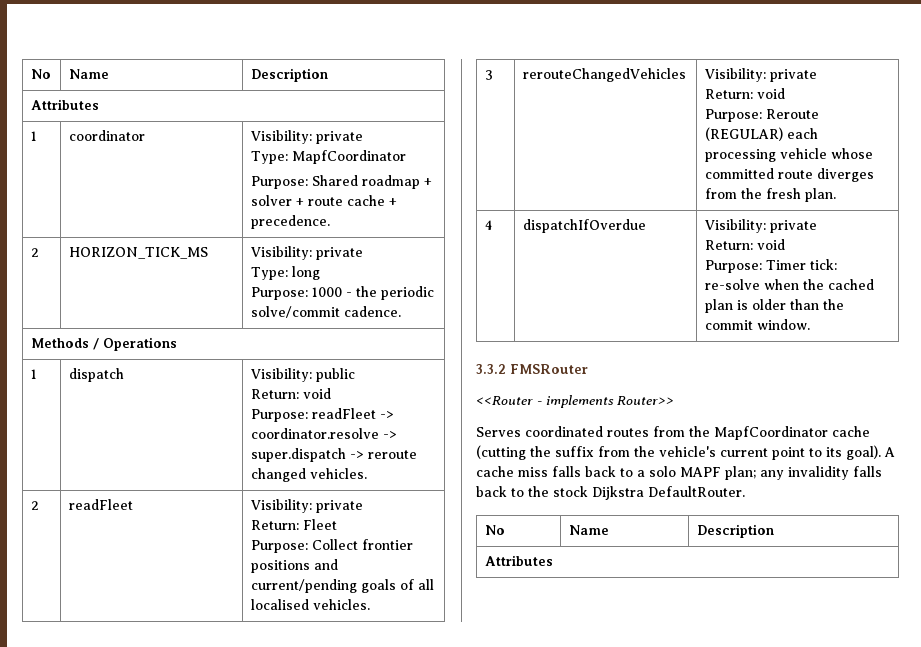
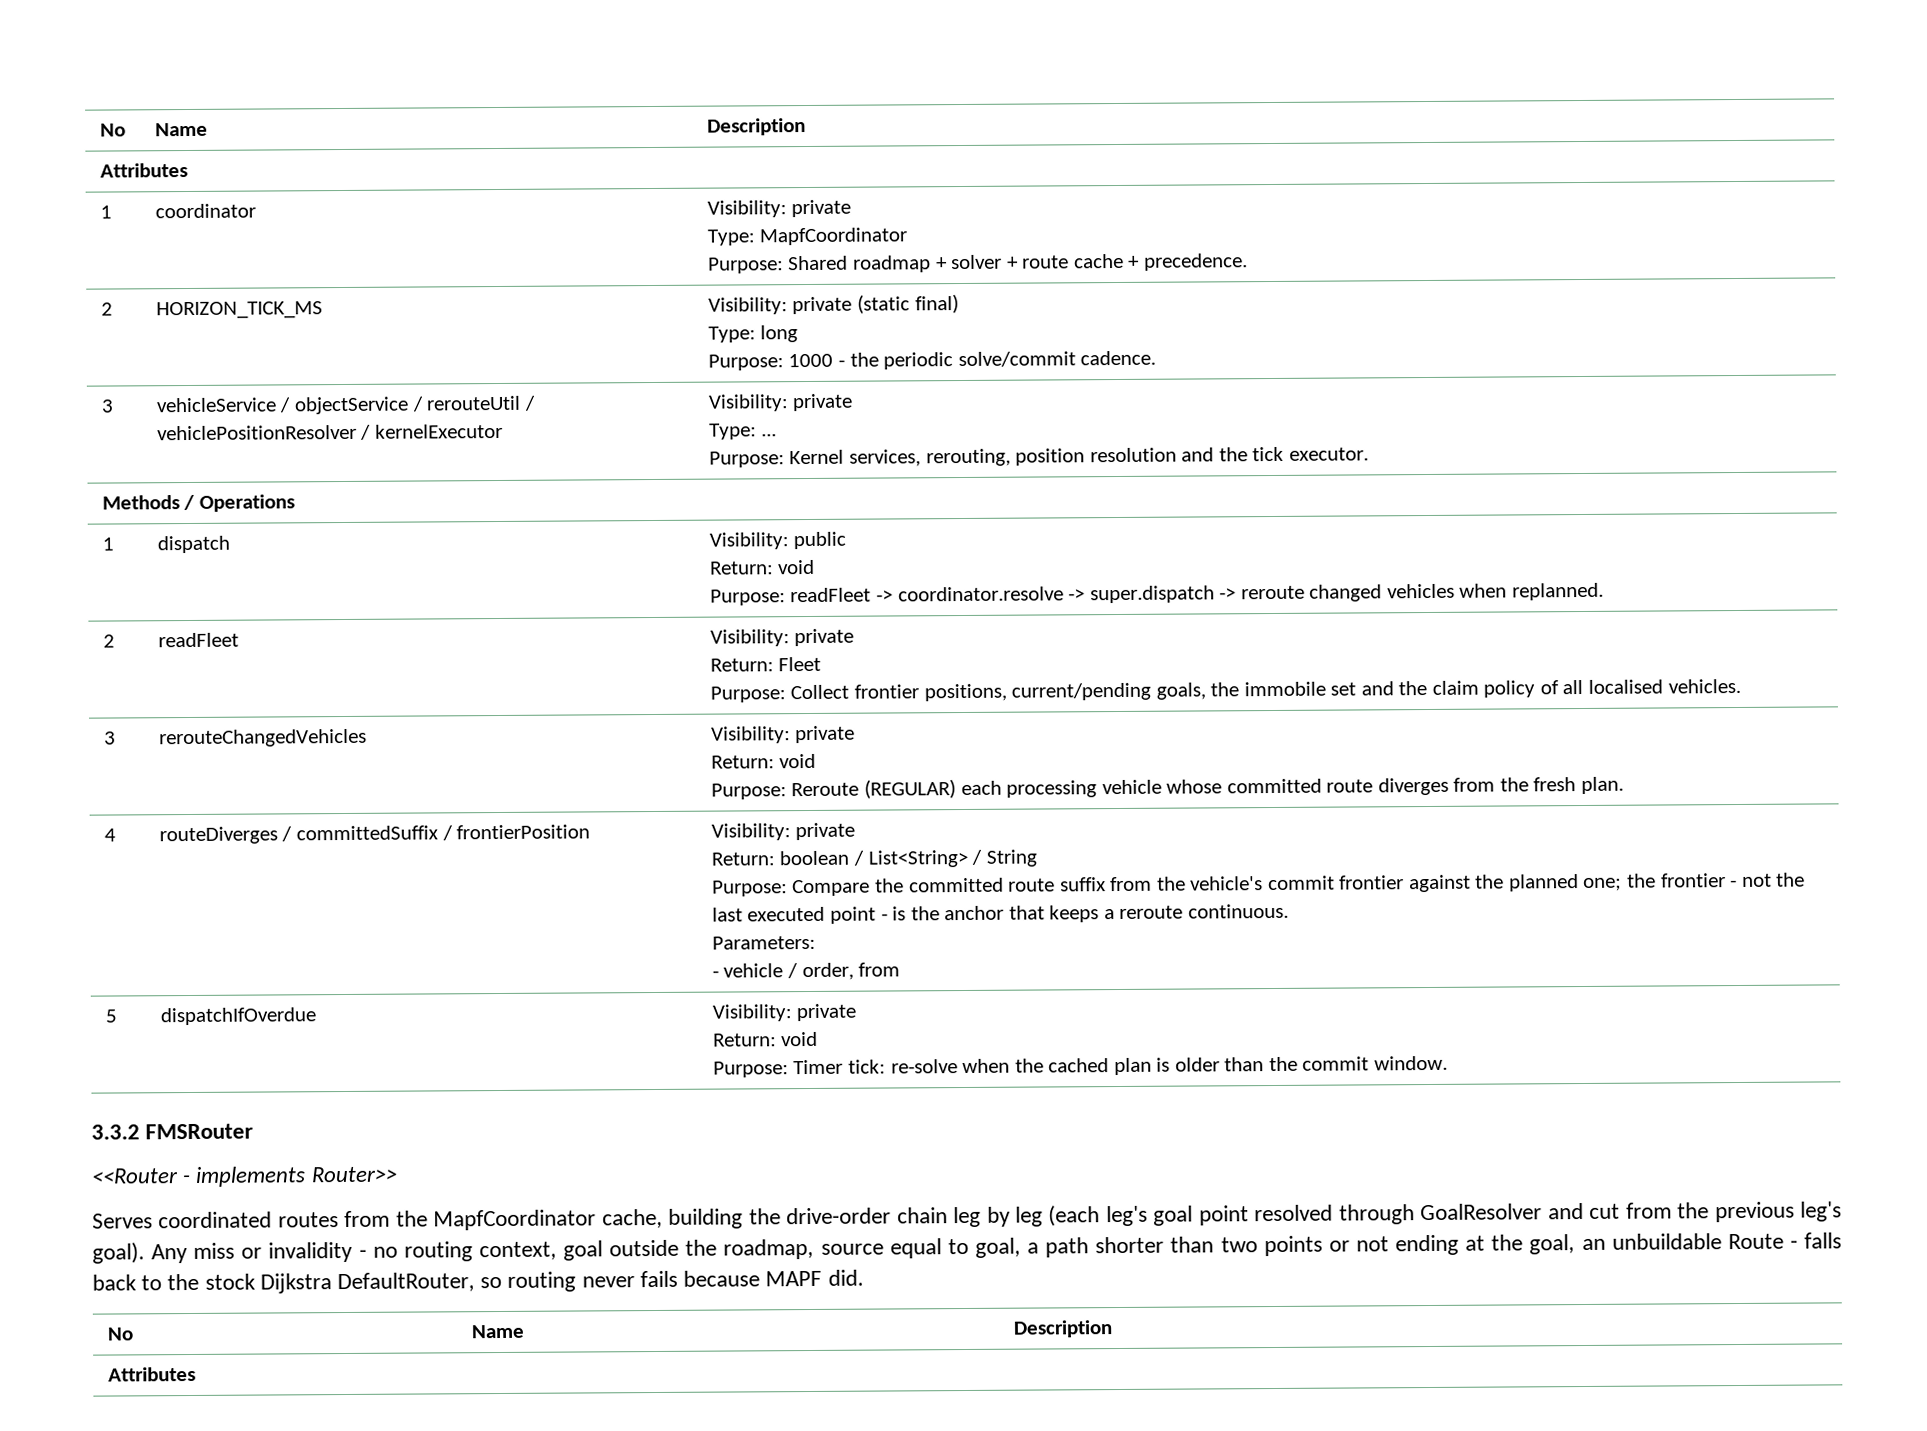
(363, 253) none -> [857,294,959,314] (static final)
(401, 311) none -> [100,399,114,413] [155,395,536,415] [156,423,504,441] [707,393,854,412] [708,423,778,440] [708,446,1369,468] // 3 | vehicleService / objectService / rerouteUtil / vehiclePositionResolver / kernelExecutor | Visibility: private // Type: ... // Purpose: Kernel services, rerouting, position resolution and the tick executor.
[309,468,367,479] vehicles. -> [1386,582,1604,601] vehicles when replanned.
[250,559,338,573] [250,579,396,593] positions and current/pending goals -> [923,680,1536,702] positions, current/pending goals, the immobile set and the claim policy
(492, 225) none -> [158,824,591,845] [710,822,856,841] [710,849,1037,868] [711,872,1806,897] [711,903,1289,924] [711,935,816,950] [711,962,901,981] [104,1009,117,1023] | routeDiverges / committedSuffix / frontierPosition | Visibility: private // Return: boolean / List<String> / String // Purpose: Compare the committed route suffix from the vehicle's commit frontier against the planned one; the frontier - not the last executed point - is the anchor that keeps a reroute continuous. // Parameters: // - vehicle / order, from // 5
[832,426,870,437] [476,445,895,460] [476,466,849,480] cache (cutting the suffix from the vehicle's current point to its goal). A cache miss falls back to a solo MAPF plan; any invalidity -> [601,1201,1843,1229] [92,1233,1798,1264] cache, building the drive-order chain leg by leg (each leg's goal point resolved through GoalResolver and cut from the previous leg's goal). Any miss or invalidity - no routing context, goal outside the roadmap, source equal to goal, a path shorter than two points or not ending at the goal, an unbuildable Route -
[648,486,745,497] DefaultRouter. -> [337,1269,864,1293] DefaultRouter, so routing never fails because MAPF did.

